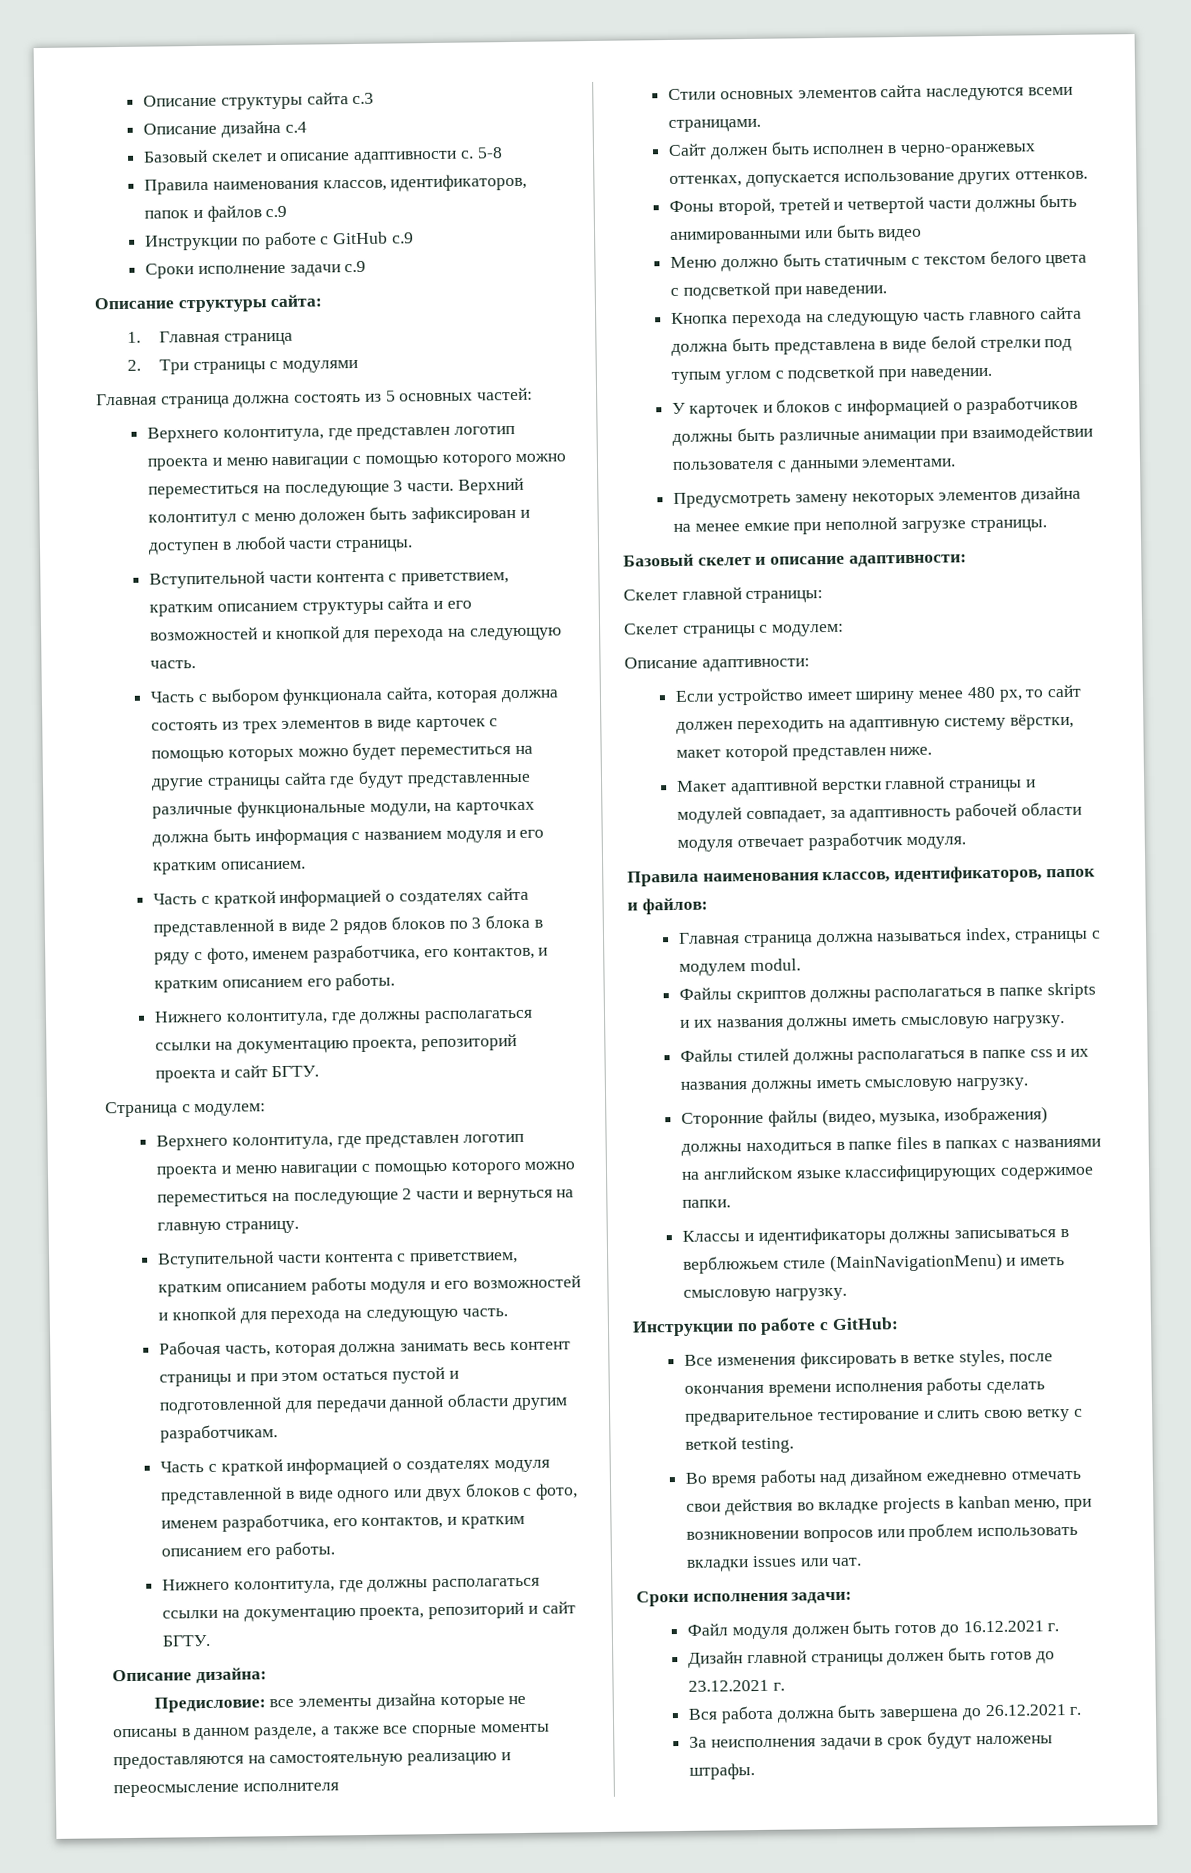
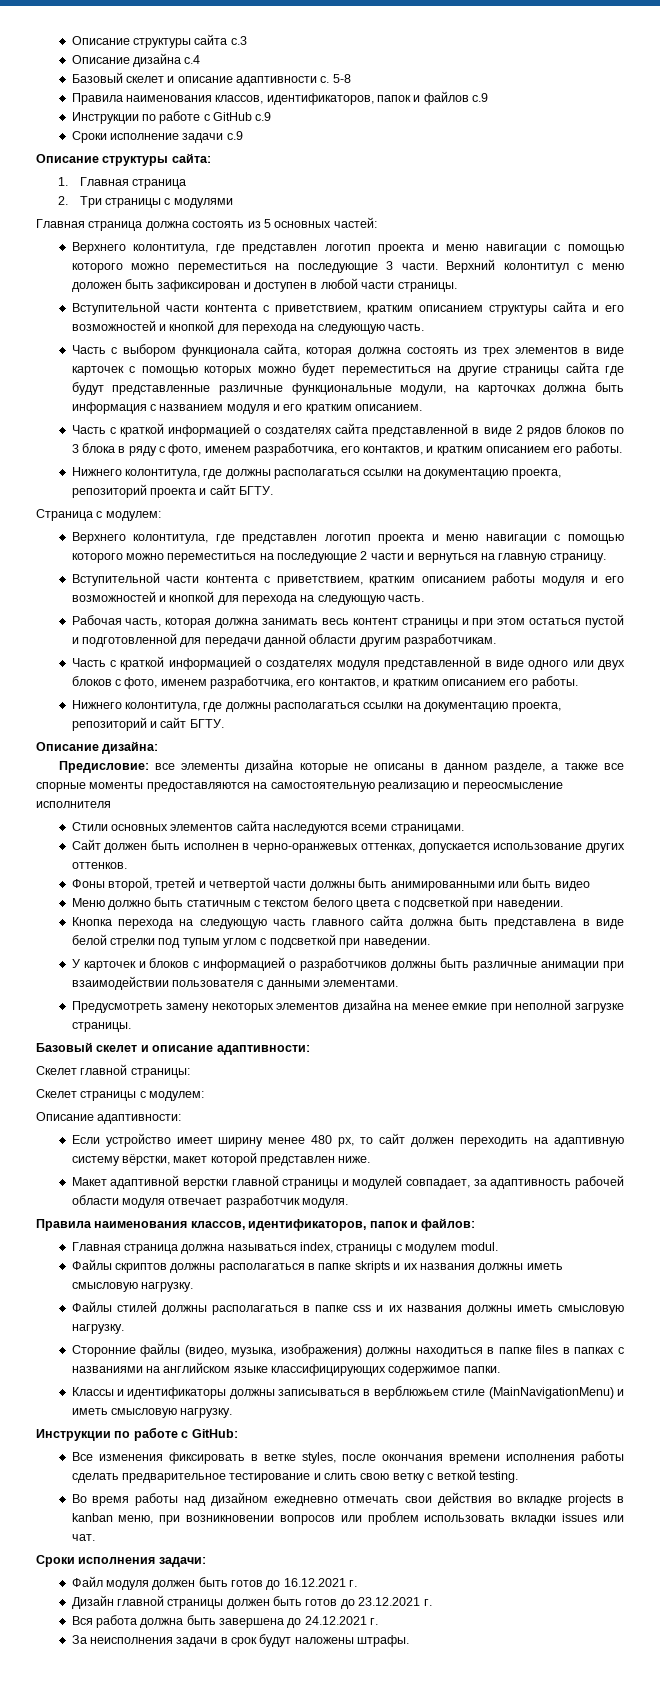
[984,1704,1066,1717] 26.12.2021 -> [304,1616,367,1625] 24.12.2021

